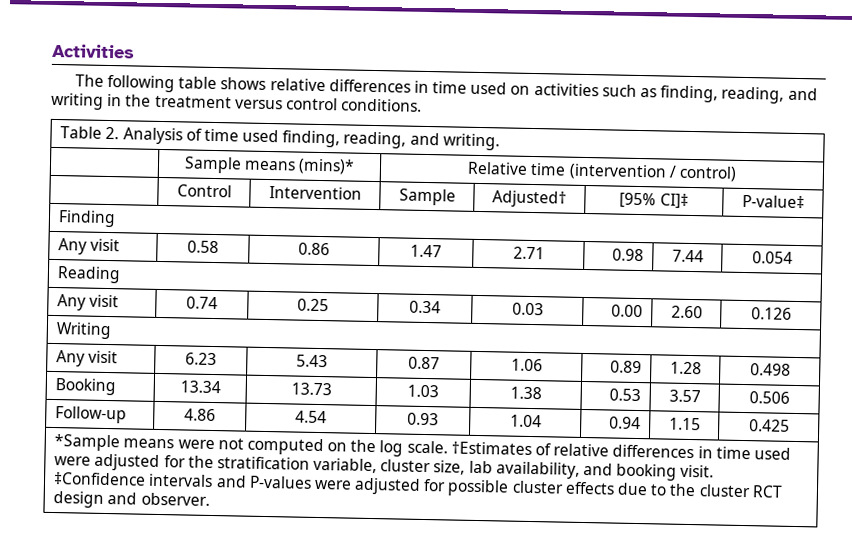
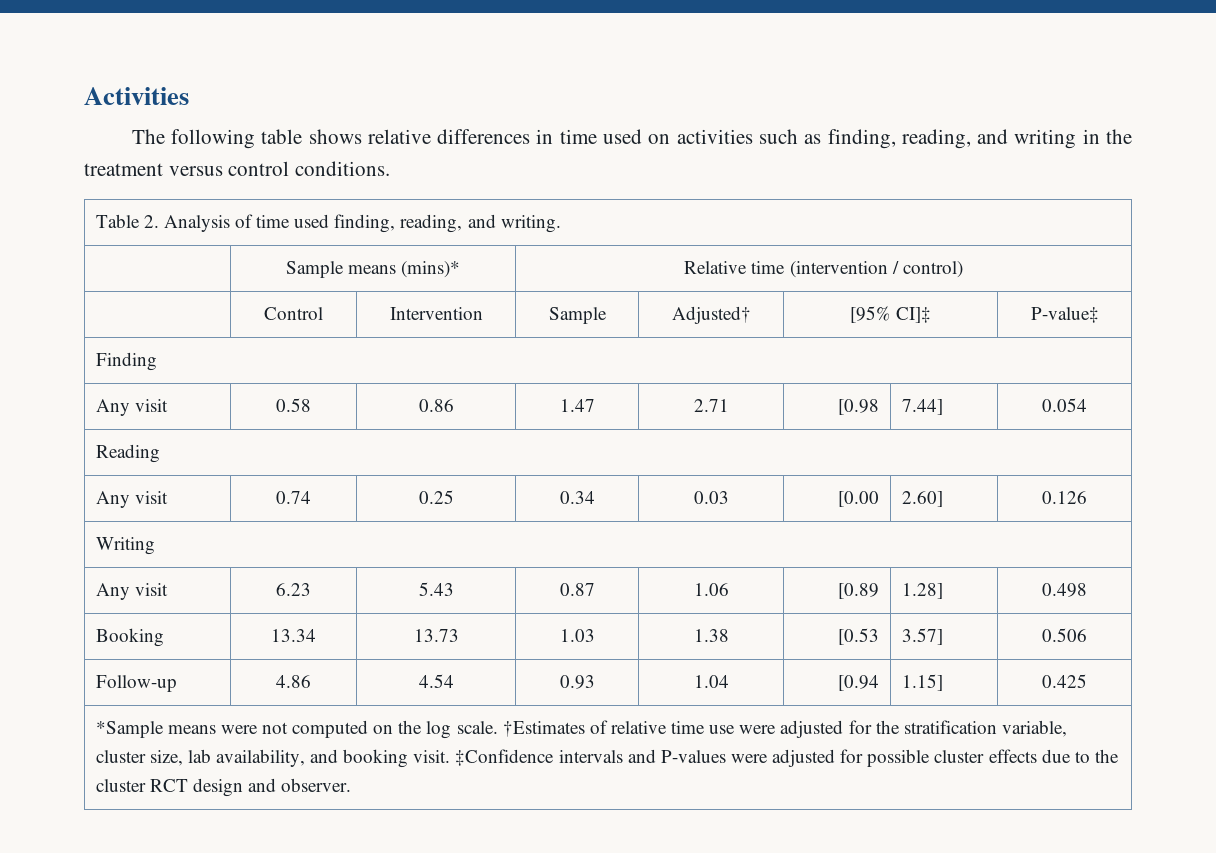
[611,248,644,262] [671,249,704,263] 0.98 | 7.44 -> [838,399,880,415] [901,399,943,415] [0.98 | 7.44]
[610,304,643,318] [670,305,703,319] 0.00 | 2.60 -> [838,491,880,507] [901,491,943,507] [0.00 | 2.60]
[609,360,642,374] [669,361,702,375] 0.89 | 1.28 -> [838,583,880,599] [901,583,943,599] [0.89 | 1.28]
[608,388,641,402] [668,389,701,403] 0.53 | 3.57 -> [838,628,880,645] [901,628,943,645] [0.53 | 3.57]
[608,416,641,430] [668,417,701,431] 0.94 | 1.15 -> [838,675,880,691] [901,674,943,691] [0.94 | 1.15]
[612,444,791,460] differences in time used -> [671,721,736,734] time use

